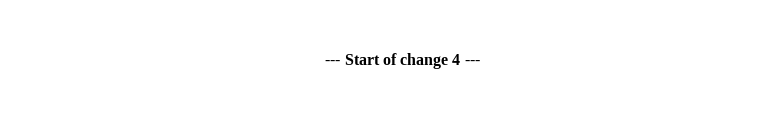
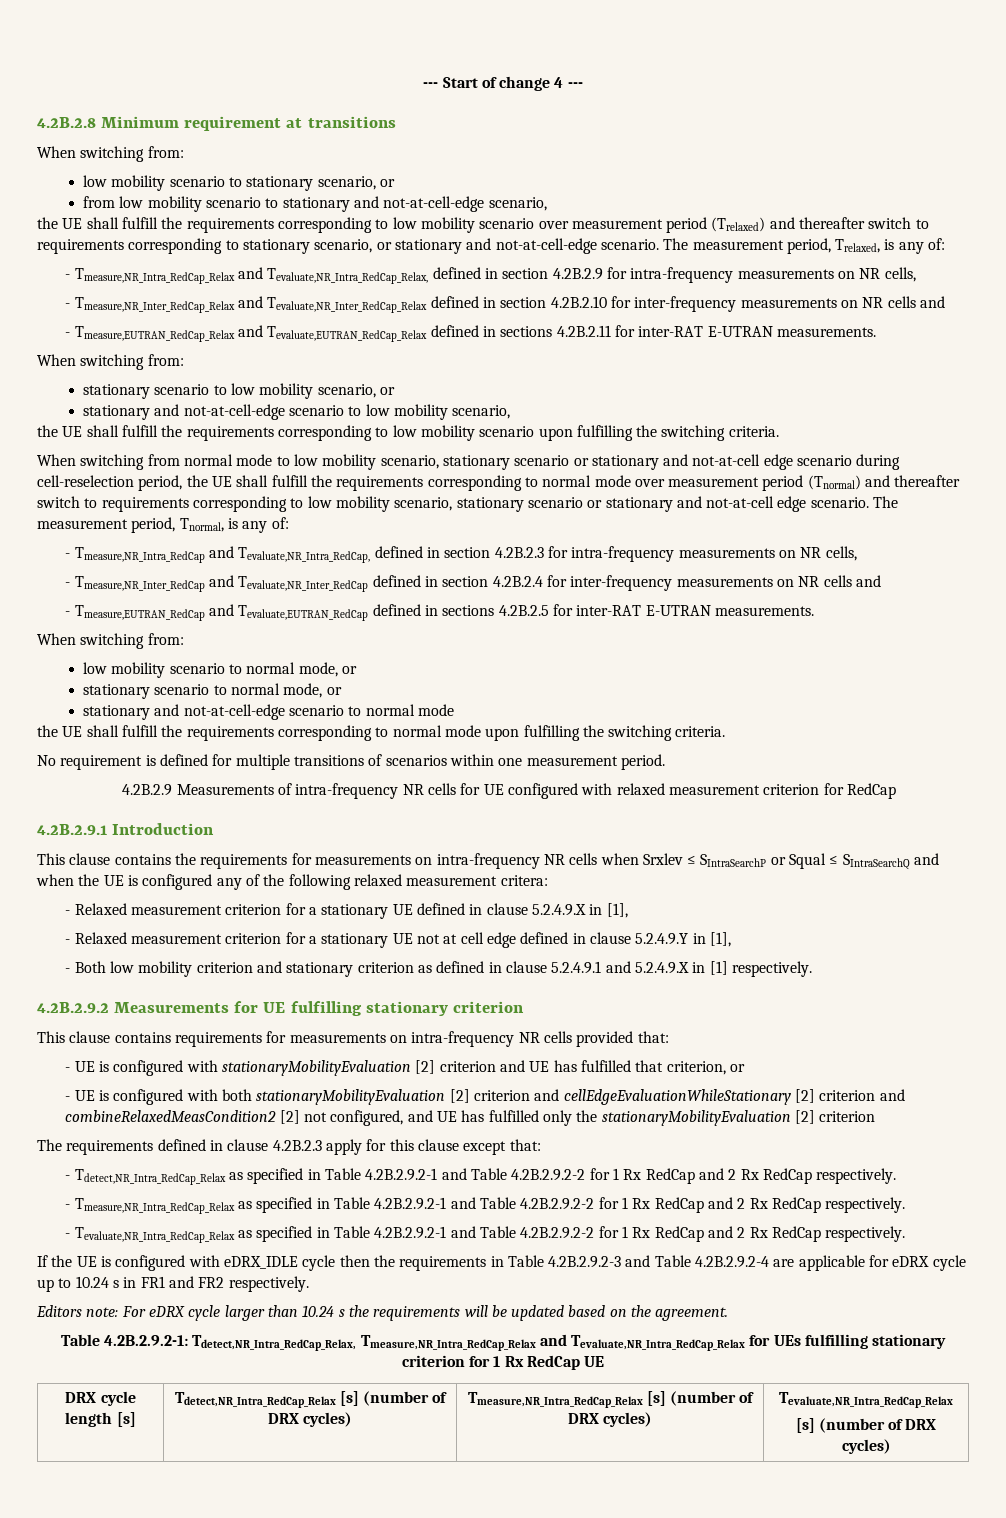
(480, 62) none -> [37,116,396,131] [37,146,184,162] [83,175,396,191] [83,196,547,212] [37,217,929,233] [37,238,946,254] [65,267,916,284] [65,296,945,313] [65,325,877,342] [37,354,184,370] [83,383,396,399] [83,404,511,420] [37,425,779,441] [37,454,901,470] [37,475,961,491] [37,496,899,512] [37,517,289,533] [65,546,857,563] [65,575,881,592] [65,604,815,621] [37,633,184,649] [83,662,358,678] [83,683,342,699] [83,704,455,720] [37,725,726,741] [37,754,665,770] [122,783,896,799] [37,823,215,835] [37,853,940,870] [36,874,548,890] [65,903,628,919] [65,932,731,948] [65,961,812,977] [37,1001,524,1016] [37,1031,669,1047] [65,1060,745,1076] [65,1089,905,1105] [65,1110,876,1126] [37,1139,541,1155] [65,1168,897,1185] [65,1197,906,1214] [65,1226,906,1243] [37,1255,966,1271] [37,1276,309,1292] [36,1305,729,1321] [60,1334,947,1351] [401,1355,605,1370] [65,1391,136,1406] [65,1412,136,1427] [174,1391,448,1408] [267,1412,353,1427] [467,1391,755,1408] [567,1412,653,1427] [779,1392,953,1408] [795,1418,937,1433] [841,1439,891,1454] // 4.2B.2.8 Minimum requirement at transitions // When switching from: // low mobility scenario to stationary scenario, or // from low mobility scenario to stationary and not-at-cell-edge scenario, // the UE shall fulfill the requirements corresponding to low mobility scenario over measurement period (Trelaxed) and thereafter switch to requirements corresponding to stationary scenario, or stationary and not-at-cell-edge scenario. The measurement period, Trelaxed, is any of: // - Tmeasure,NR_Intra_RedCap_Relax and Tevaluate,NR_Intra_RedCap_Relax, defined in section 4.2B.2.9 for intra-frequency measurements on NR cells, // - Tmeasure,NR_Inter_RedCap_Relax and Tevaluate,NR_Inter_RedCap_Relax defined in section 4.2B.2.10 for inter-frequency measurements on NR cells and // - Tmeasure,EUTRAN_RedCap_Relax and Tevaluate,EUTRAN_RedCap_Relax defined in sections 4.2B.2.11 for inter-RAT E-UTRAN measurements. // When switching from: // stationary scenario to low mobility scenario, or // stationary and not-at-cell-edge scenario to low mobility scenario, // the UE shall fulfill the requirements corresponding to low mobility scenario upon fulfilling the switching criteria. // When switching from normal mode to low mobility scenario, stationary scenario or stationary and not-at-cell edge scenario during cell-reselection period, the UE shall fulfill the requirements corresponding to normal mode over measurement period (Tnormal) and thereafter switch to requirements corresponding to low mobility scenario, stationary scenario or stationary and not-at-cell edge scenario. The measurement period, Tnormal, is any of: // - Tmeasure,NR_Intra_RedCap and Tevaluate,NR_Intra_RedCap, defined in section 4.2B.2.3 for intra-frequency measurements on NR cells, // - Tmeasure,NR_Inter_RedCap and Tevaluate,NR_Inter_RedCap defined in section 4.2B.2.4 for inter-frequency measurements on NR cells and // - Tmeasure,EUTRAN_RedCap and Tevaluate,EUTRAN_RedCap defined in sections 4.2B.2.5 for inter-RAT E-UTRAN measurements. // When switching from: // low mobility scenario to normal mode, or // stationary scenario to normal mode, or // stationary and not-at-cell-edge scenario to normal mode // the UE shall fulfill the requirements corresponding to normal mode upon fulfilling the switching criteria. // No requirement is defined for multiple transitions of scenarios within one measurement period. // 4.2B.2.9 Measurements of intra-frequency NR cells for UE configured with relaxed measurement criterion for RedCap // 4.2B.2.9.1 Introduction // This clause contains the requirements for measurements on intra-frequency NR cells when Srxlev ≤ SIntraSearchP or Squal ≤ SIntraSearchQ and when the UE is configured any of the following relaxed measurement critera: // - Relaxed measurement criterion for a stationary UE defined in clause 5.2.4.9.X in [1], // - Relaxed measurement criterion for a stationary UE not at cell edge defined in clause 5.2.4.9.Y in [1], // - Both low mobility criterion and stationary criterion as defined in clause 5.2.4.9.1 and 5.2.4.9.X in [1] respectively. // 4.2B.2.9.2 Measurements for UE fulfilling stationary criterion // This clause contains requirements for measurements on intra-frequency NR cells provided that: // - UE is configured with stationaryMobilityEvaluation [2] criterion and UE has fulfilled that criterion, or // - UE is configured with both stationaryMobilityEvaluation [2] criterion and cellEdgeEvaluationWhileStationary [2] criterion and combineRelaxedMeasCondition2 [2] not configured, and UE has fulfilled only the stationaryMobilityEvaluation [2] criterion // The requirements defined in clause 4.2B.2.3 apply for this clause except that: // - Tdetect,NR_Intra_RedCap_Relax as specified in Table 4.2B.2.9.2-1 and Table 4.2B.2.9.2-2 for 1 Rx RedCap and 2 Rx RedCap respectively. // - Tmeasure,NR_Intra_RedCap_Relax as specified in Table 4.2B.2.9.2-1 and Table 4.2B.2.9.2-2 for 1 Rx RedCap and 2 Rx RedCap respectively. // - Tevaluate,NR_Intra_RedCap_Relax as specified in Table 4.2B.2.9.2-1 and Table 4.2B.2.9.2-2 for 1 Rx RedCap and 2 Rx RedCap respectively. // If the UE is configured with eDRX_IDLE cycle then the requirements in Table 4.2B.2.9.2-3 and Table 4.2B.2.9.2-4 are applicable for eDRX cycle up to 10.24 s in FR1 and FR2 respectively. // Editors note: For eDRX cycle larger than 10.24 s the requirements will be updated based on the agreement. // Table 4.2B.2.9.2-1: Tdetect,NR_Intra_RedCap_Relax, Tmeasure,NR_Intra_RedCap_Relax and Tevaluate,NR_Intra_RedCap_Relax for UEs fulfilling stationary criterion for 1 Rx RedCap UE // DRX cycle length [s] | Tdetect,NR_Intra_RedCap_Relax [s] (number of DRX cycles) | Tmeasure,NR_Intra_RedCap_Relax [s] (number of DRX cycles) | Tevaluate,NR_Intra_RedCap_Relax // [s] (number of DRX cycles)

